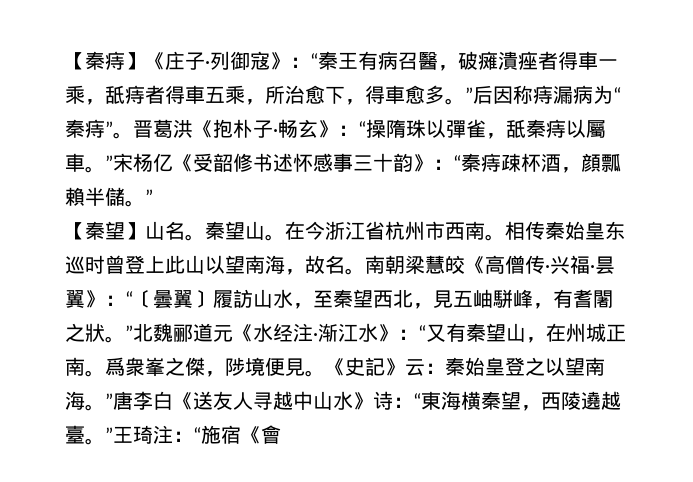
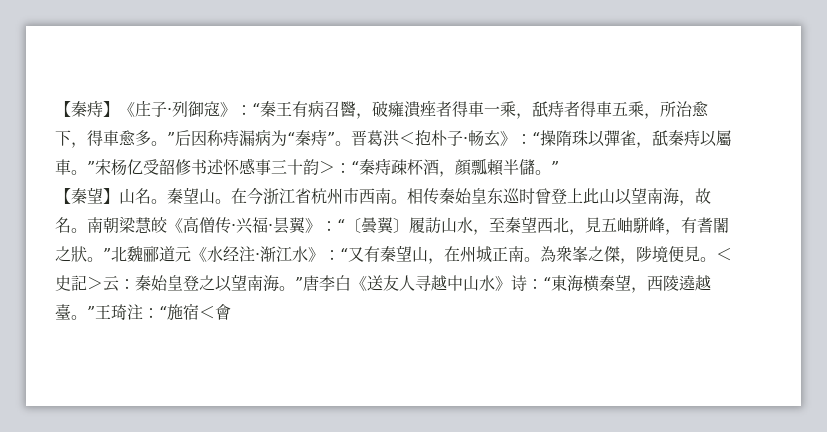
[478,51,498,70] 瘫 -> [388,101,404,117] 癕
[193,120,213,138] 《 -> [399,132,415,145] ＜
[173,154,193,172] 《 -> (143, 167) none
[413,154,433,172] 》 -> [319,161,335,174] ＞
[105,357,125,376] 爲 -> [540,246,556,262] 為
[325,357,405,376] 《史記》 -> [716,248,732,261] [55,275,103,291] ＜史記＞
[241,426,261,444] 《 -> [199,306,215,319] ＜

